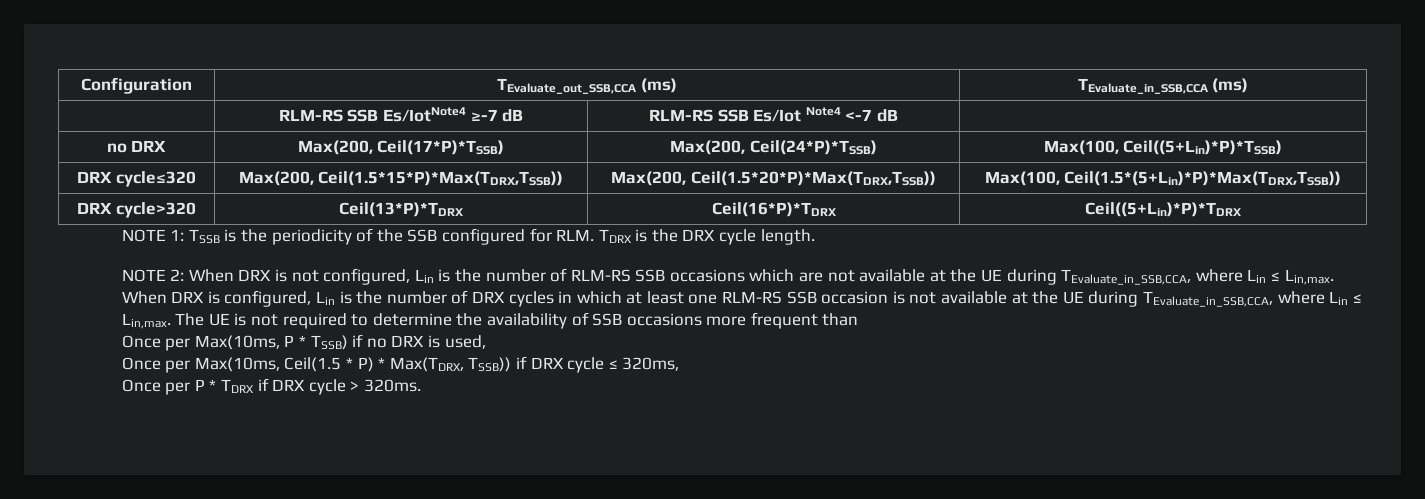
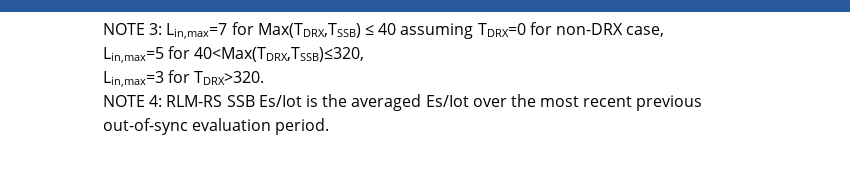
[81,77,192,94] [497,78,677,94] [1077,78,1249,94] [278,107,524,122] [649,107,898,122] [106,140,167,153] [297,140,505,155] [670,140,877,155] [1043,140,1283,155] [76,171,197,187] [238,171,564,186] [611,171,936,186] [984,171,1342,186] [76,202,197,218] [338,202,463,217] [711,202,836,217] [1085,202,1241,217] [121,228,815,245] [121,268,1334,285] [121,290,1362,307] [121,312,859,329] [121,334,486,351] [121,356,680,373] [121,378,421,395] Configuration | TEvaluate_out_SSB,CCA (ms) | TEvaluate_in_SSB,CCA (ms) // | RLM-RS SSB Es/IotNote4 ≥-7 dB | RLM-RS SSB Es/Iot Note4 <-7 dB | // no DRX | Max(200, Ceil(17*P)*TSSB) | Max(200, Ceil(24*P)*TSSB) | Max(100, Ceil((5+Lin)*P)*TSSB) // DRX cycle≤320 | Max(200, Ceil(1.5*15*P)*Max(TDRX,TSSB)) | Max(200, Ceil(1.5*20*P)*Max(TDRX,TSSB)) | Max(100, Ceil(1.5*(5+Lin)*P)*Max(TDRX,TSSB)) // DRX cycle>320 | Ceil(13*P)*TDRX | Ceil(16*P)*TDRX | Ceil((5+Lin)*P)*TDRX // NOTE 1: TSSB is the periodicity of the SSB configured for RLM. TDRX is the DRX cycle length. // NOTE 2: When DRX is not configured, Lin is the number of RLM-RS SSB occasions which are not available at the UE during TEvaluate_in_SSB,CCA, where Lin ≤ Lin,max. When DRX is configured, Lin is the number of DRX cycles in which at least one RLM-RS SSB occasion is not available at the UE during TEvaluate_in_SSB,CCA, where Lin ≤ Lin,max. The UE is not required to determine the availability of SSB occasions more frequent than // Once per Max(10ms, P * TSSB) if no DRX is used, // Once per Max(10ms, Ceil(1.5 * P) * Max(TDRX, TSSB)) if DRX cycle ≤ 320ms, // Once per P * TDRX if DRX cycle > 320ms. -> [103,22,665,39] [103,46,365,63] [103,70,265,87] [103,94,703,111] [103,118,330,135] NOTE 3: Lin,max=7 for Max(TDRX,TSSB) ≤ 40 assuming TDRX=0 for non-DRX case, // Lin,max=5 for 40<Max(TDRX,TSSB)≤320, // Lin,max=3 for TDRX>320. // NOTE 4: RLM-RS SSB Es/Iot is the averaged Es/Iot over the most recent previous out-of-sync evaluation period.

